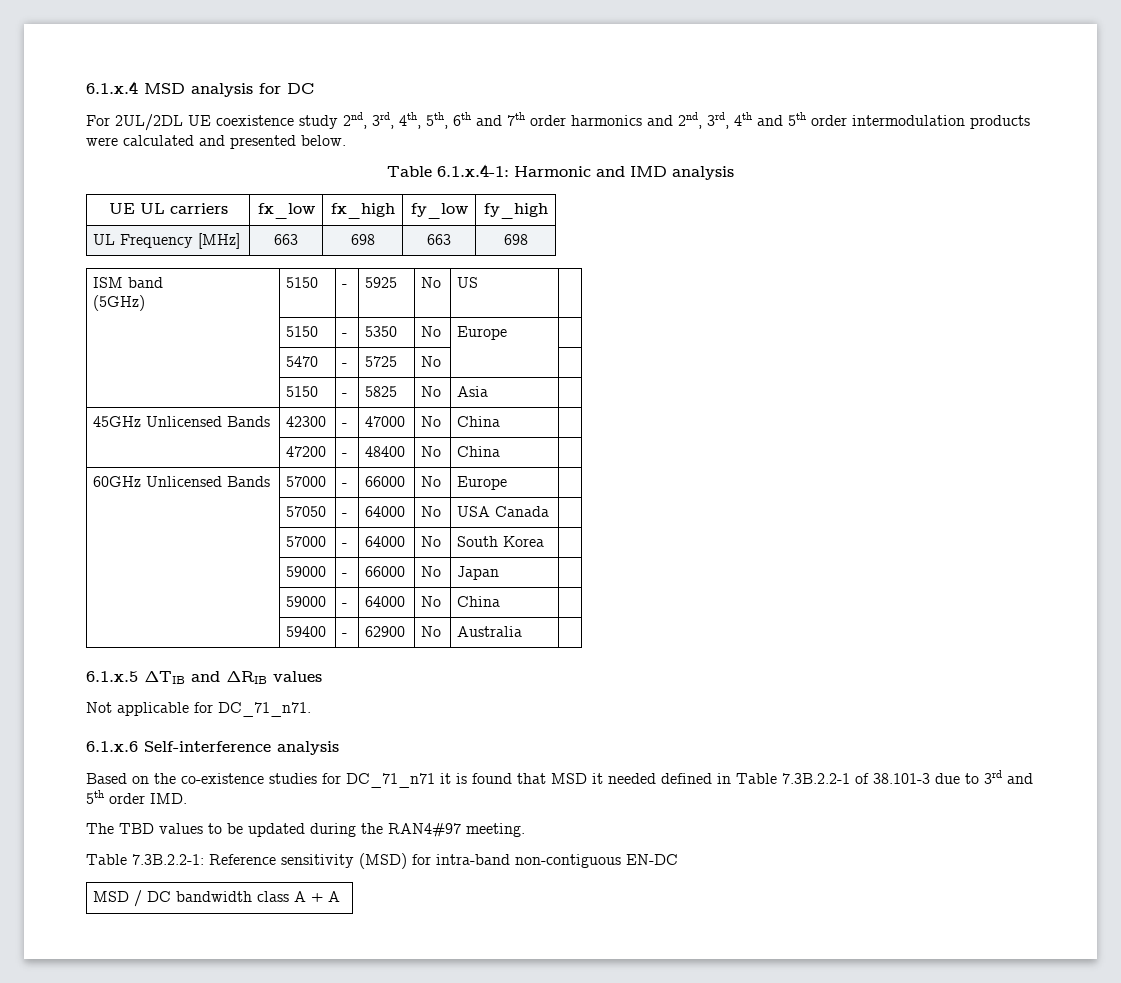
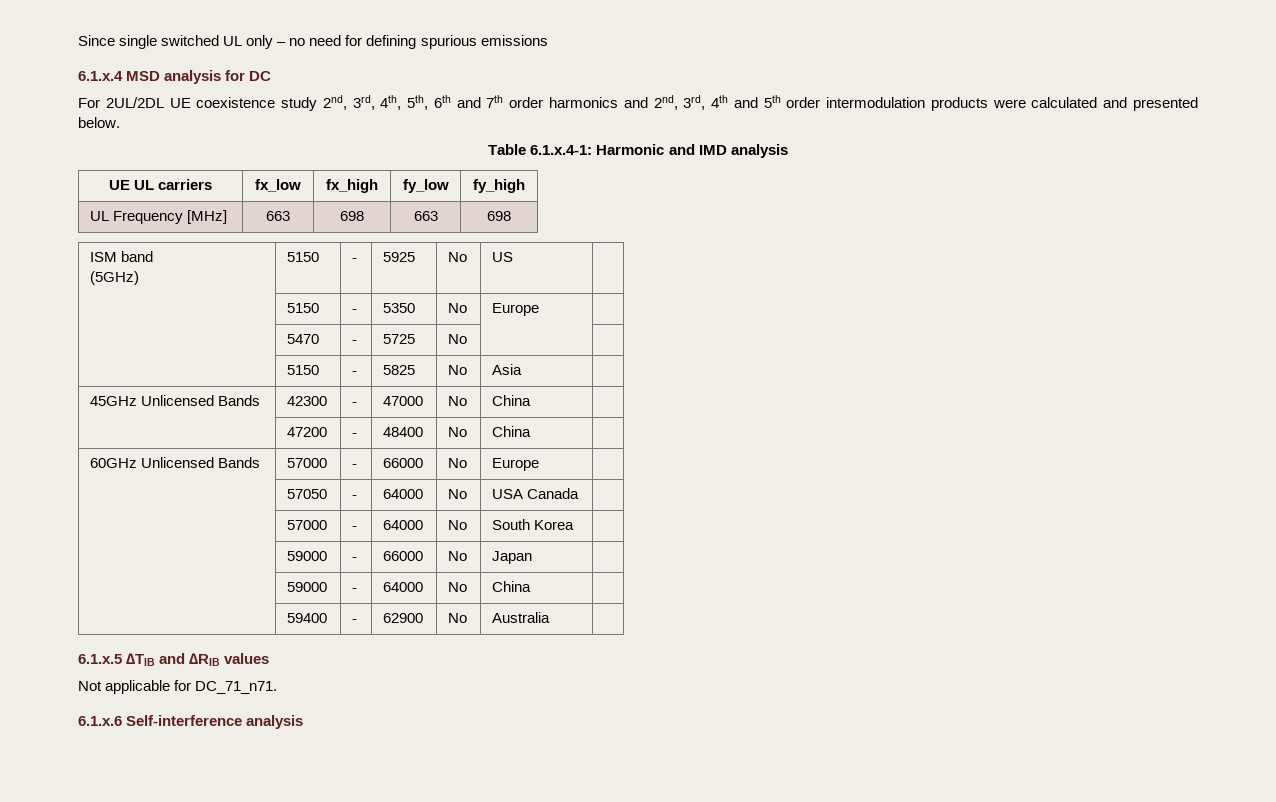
(86, 87) none -> [78,35,548,49] Since single switched UL only – no need for defining spurious emissions //
[86,770,1033,788] [86,790,187,804] [86,823,525,837] [86,853,678,869] [93,890,341,907] // Based on the co-existence studies for DC_71_n71 it is found that MSD it needed defined in Table 7.3B.2.2-1 of 38.101-3 due to 3rd and 5th order IMD. // The TBD values to be updated during the RAN4#97 meeting. // Table 7.3B.2.2-1: Reference sensitivity (MSD) for intra-band non-contiguous EN-DC // MSD / DC bandwidth class A + A -> (304, 722) none

